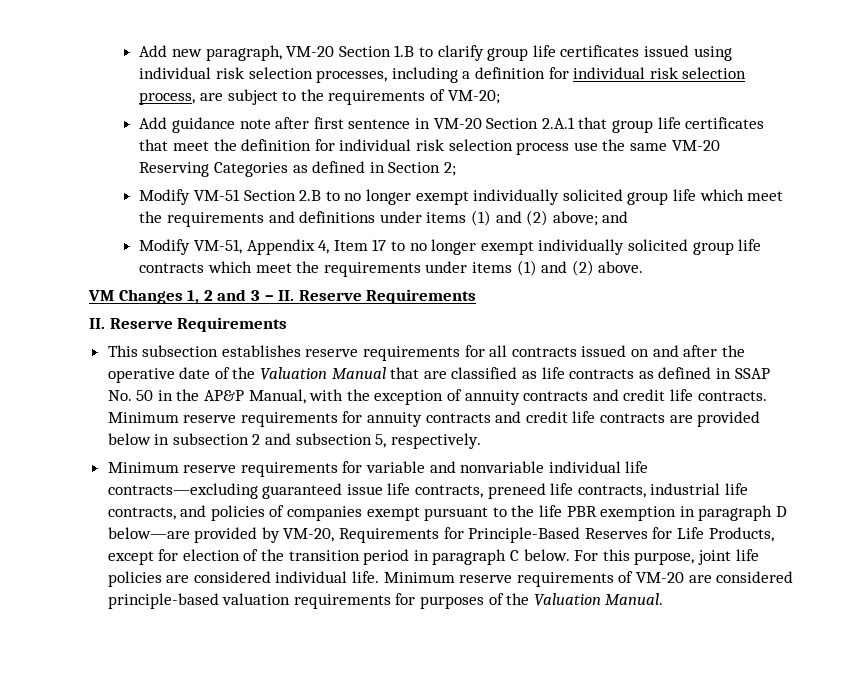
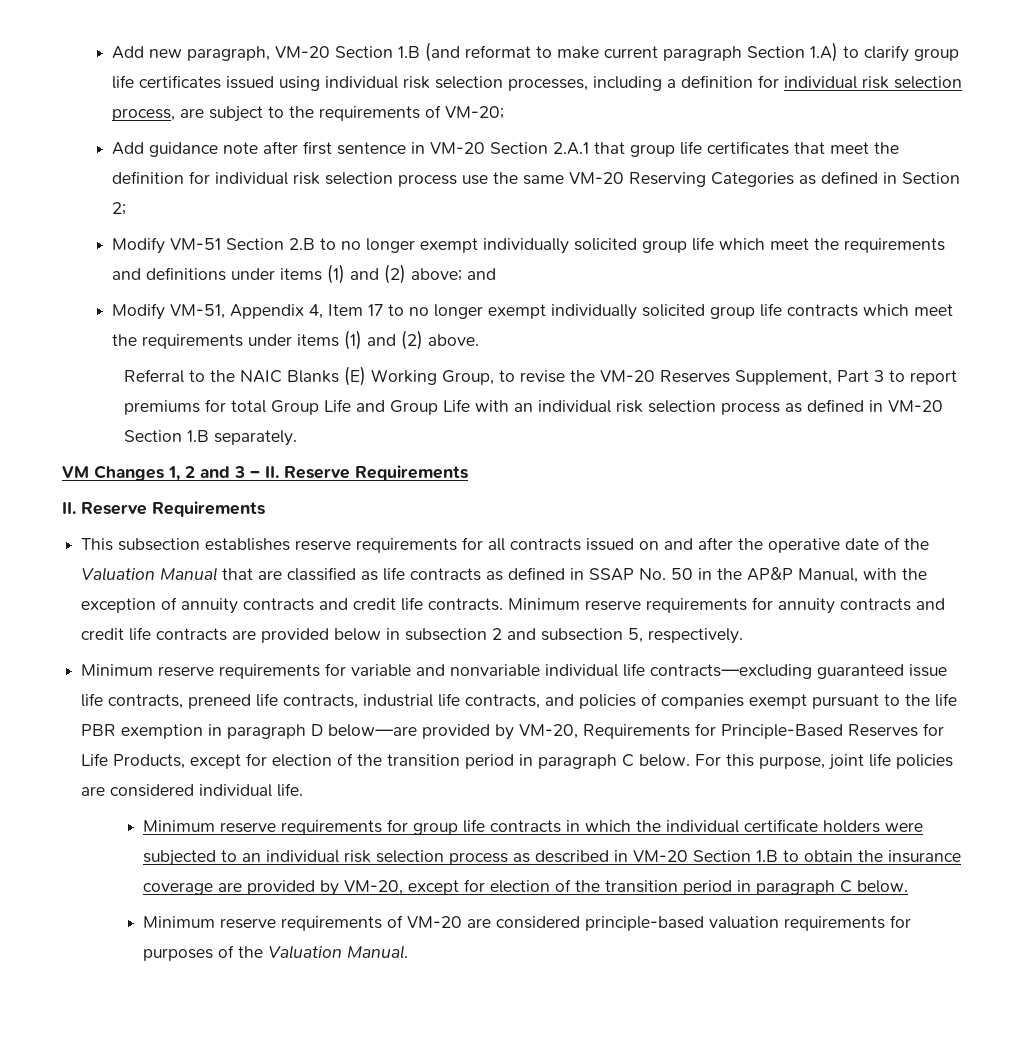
(415, 51) none -> [425,42,839,62] (and reformat to make current paragraph Section 1.A)
(644, 267) none -> [124,366,958,386] [124,399,944,415] [124,430,298,446] // Referral to the NAIC Blanks (E) Working Group, to revise the VM-20 Reserves Supplement, Part 3 to report premiums for total Group Life and Group Life with an individual risk selection process as defined in VM-20 Section 1.B separately.
(380, 577) none -> [143,819,924,835] [143,850,962,866] [143,879,909,896] // Minimum reserve requirements for group life contracts in which the individual certificate holders were subjected to an individual risk selection process as described in VM-20 Section 1.B to obtain the insurance coverage are provided by VM-20, except for election of the transition period in paragraph C below. //

